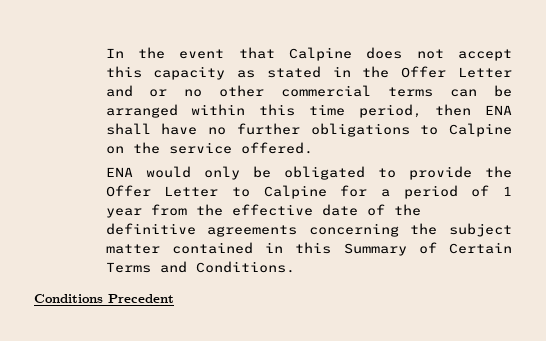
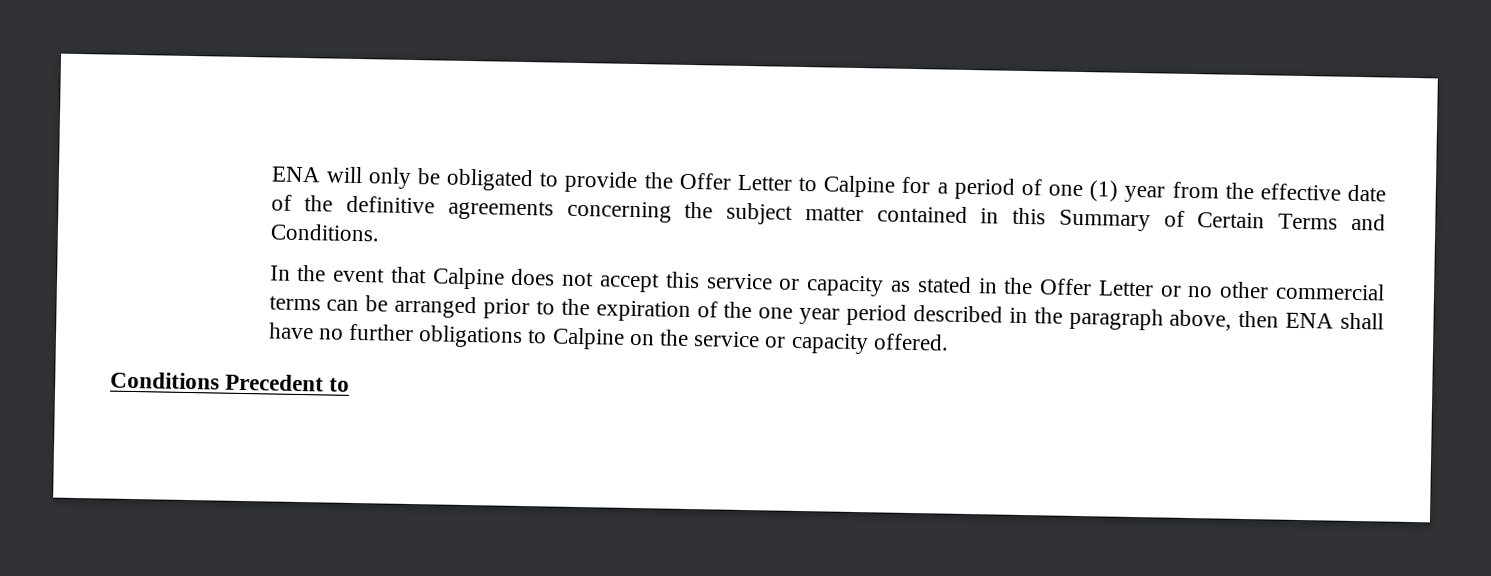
[105,47,512,61] [105,66,512,80] [105,85,512,97] [105,104,512,118] [105,123,512,137] [105,142,313,154] [105,166,191,178] In the event that Calpine does not accept this capacity as stated in the Offer Letter and or no other commercial terms can be arranged within this time period, then ENA shall have no further obligations to Calpine on the service offered. // ENA would -> [270,166,363,184] ENA will
[502,186,512,196] 1 -> [1048,180,1119,202] one (1)
(295, 267) none -> [269,264,1385,301] [268,295,1384,331] [268,322,949,355] // In the event that Calpine does not accept this service or capacity as stated in the Offer Letter or no other commercial terms can be arranged prior to the expiration of the one year period described in the paragraph above, then ENA shall have no further obligations to Calpine on the service or capacity offered.
(174, 298) none -> [329,377,351,392] to

